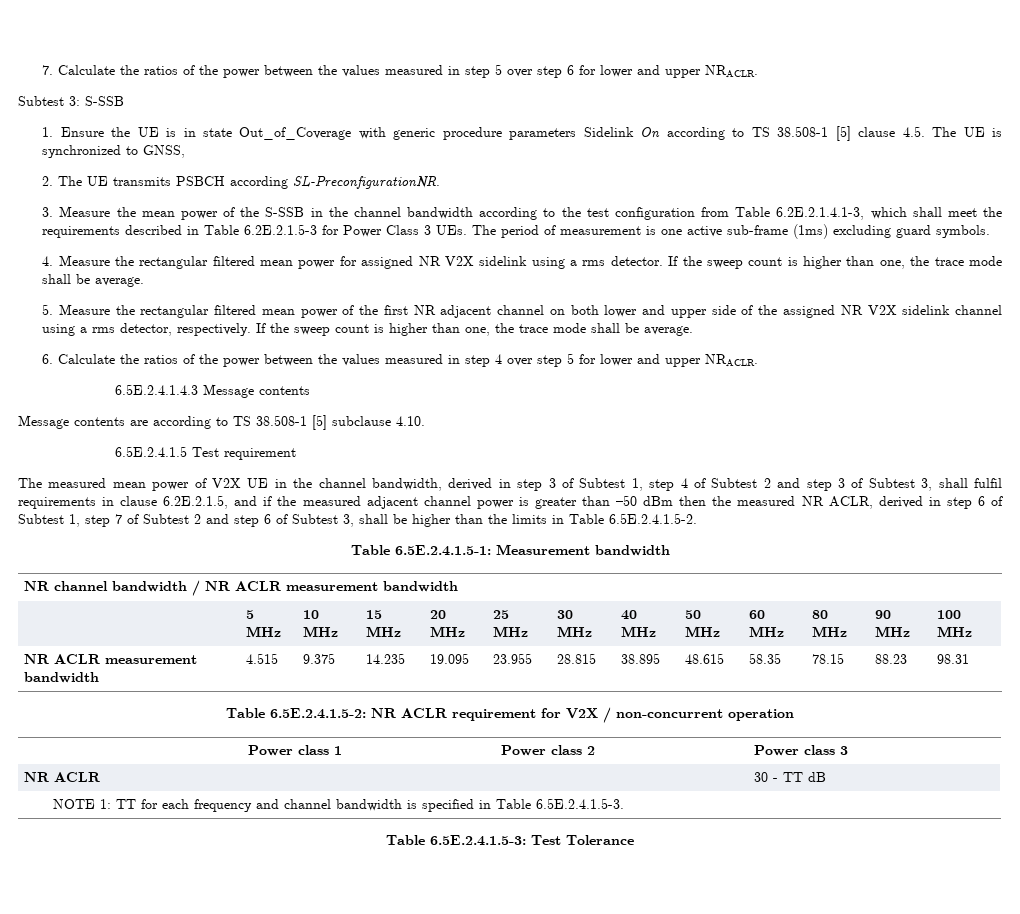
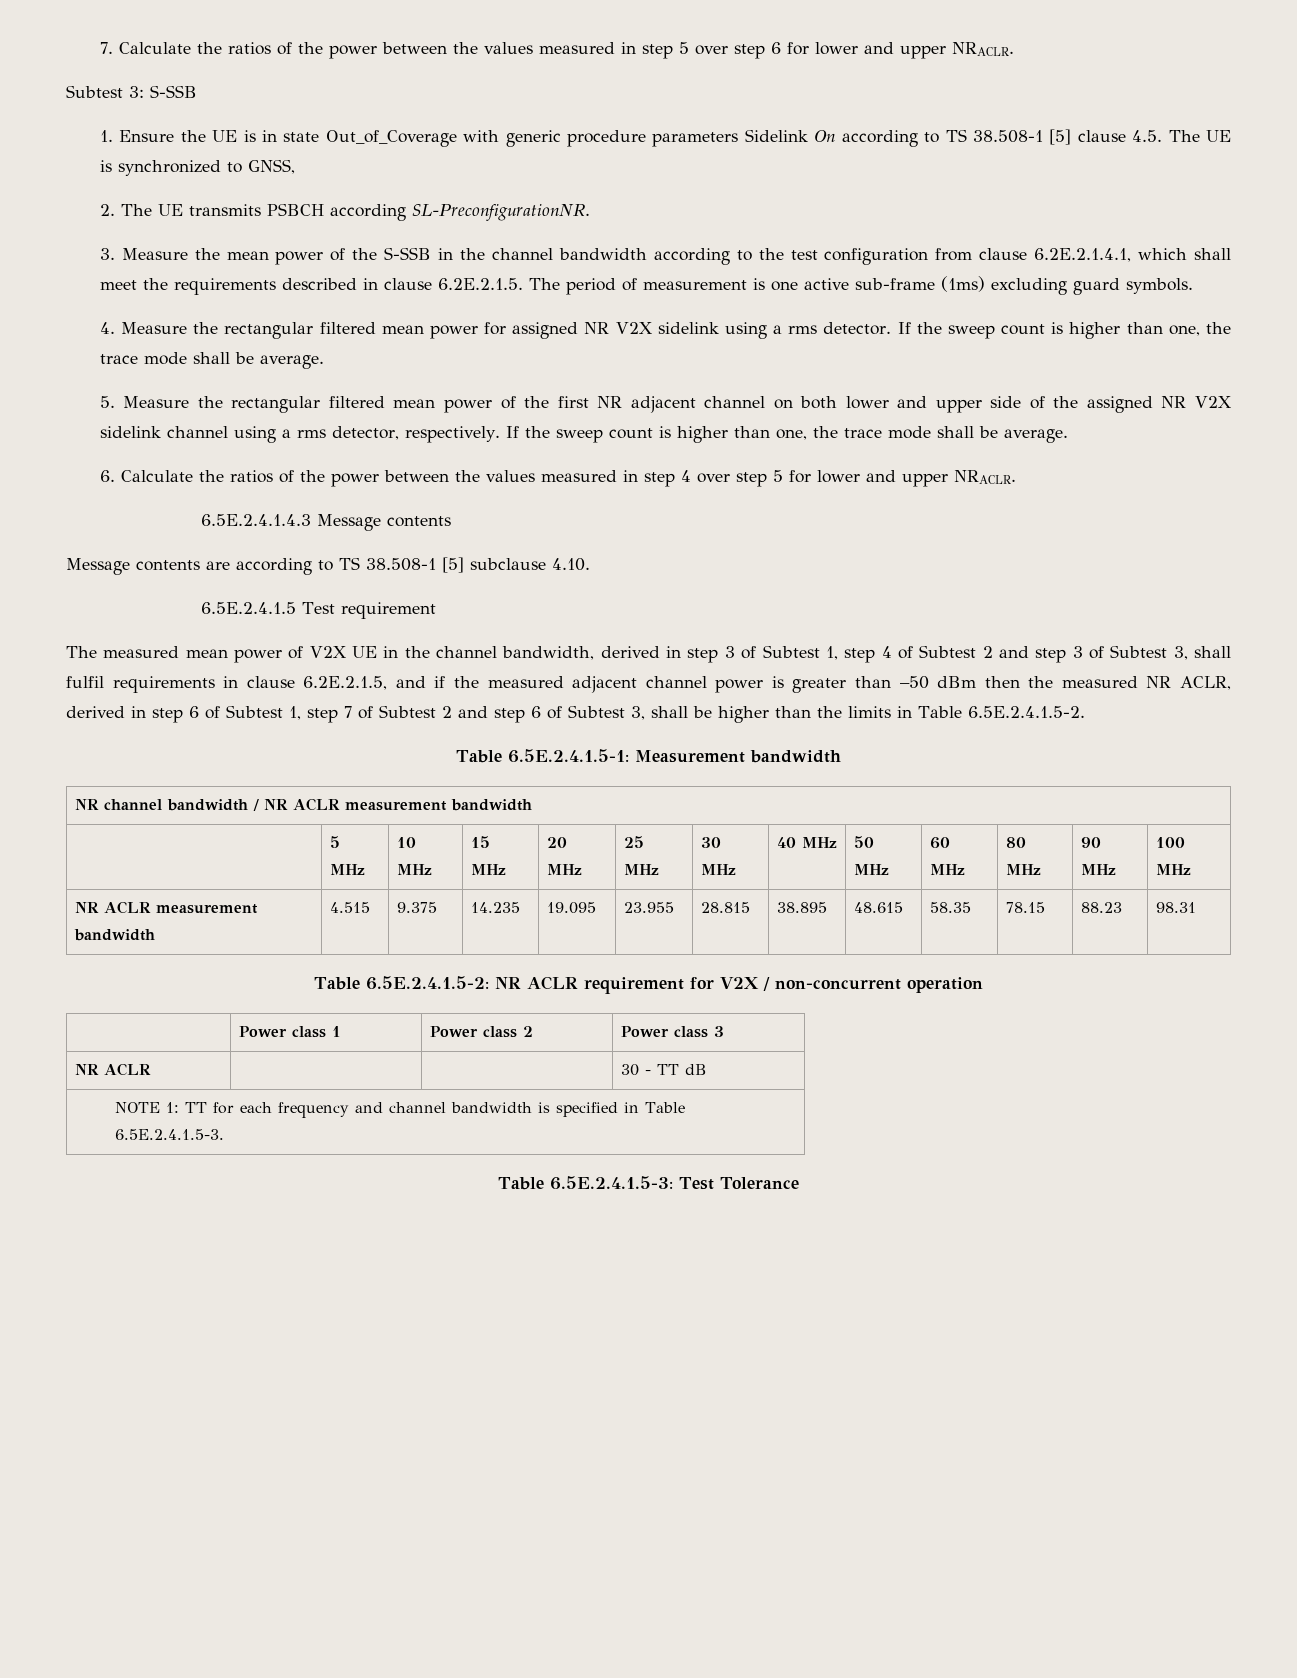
[735,207,865,220] Table 6.2E.2.1.4.1-3, -> [979,248,1132,262] clause 6.2E.2.1.4.1,
[204,224,468,237] Table 6.2E.2.1.5-3 for Power Class 3 UEs. -> [383,278,523,290] clause 6.2E.2.1.5.

